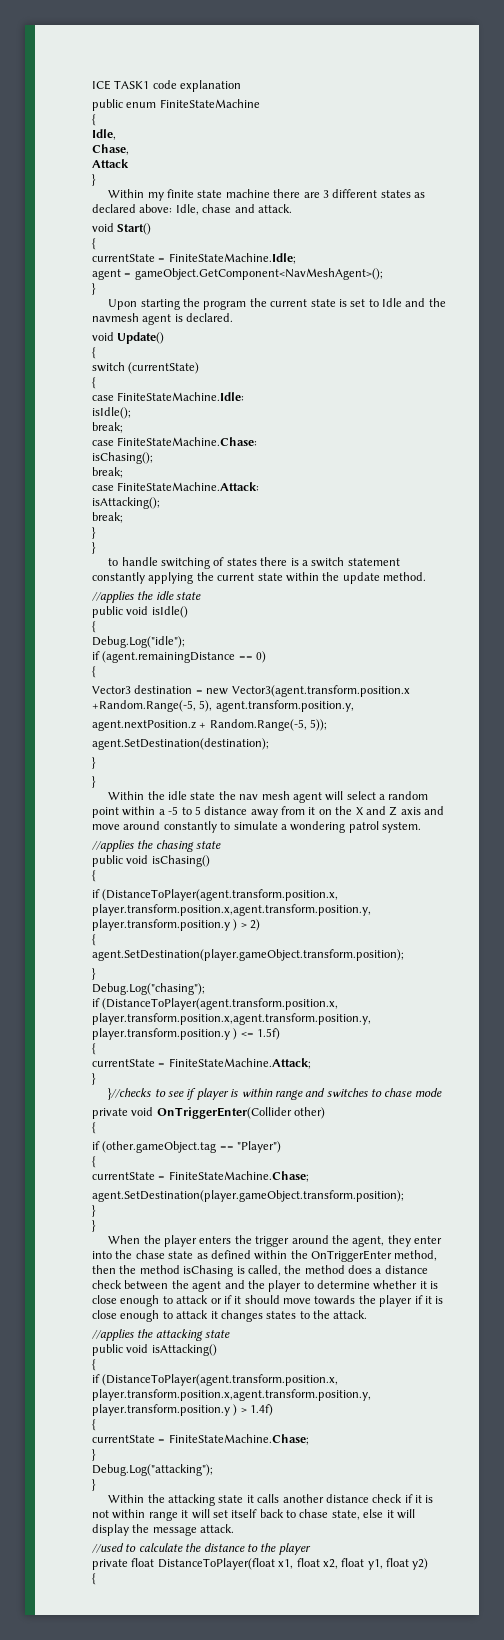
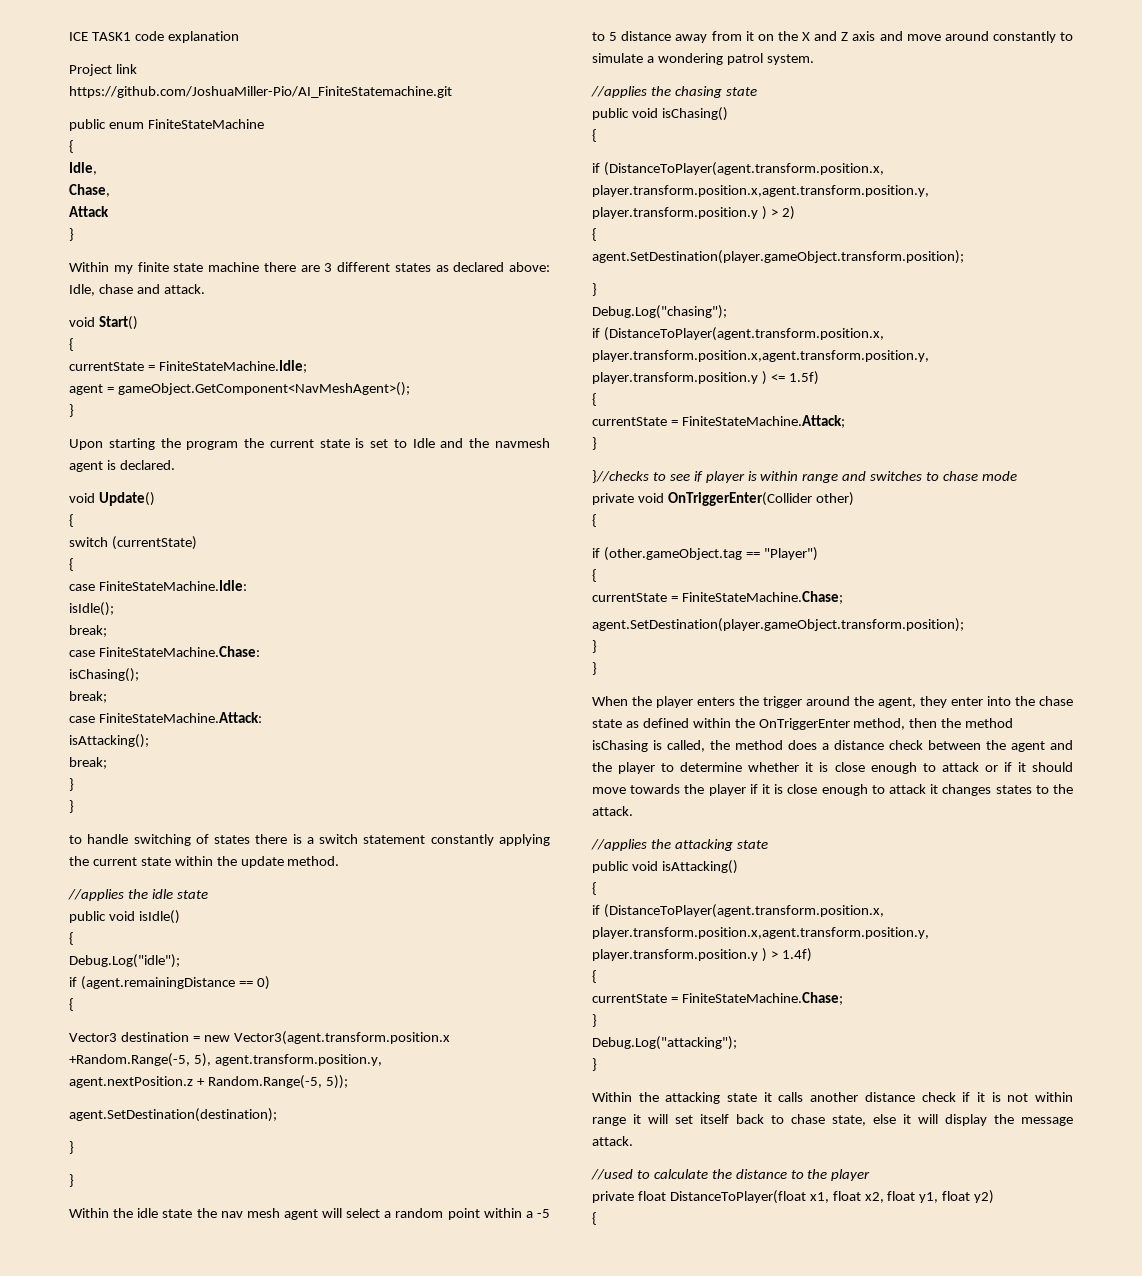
(242, 86) none -> [69,64,137,76] [69,86,452,98] // Project link // https://github.com/JoshuaMiller-Pio/AI_FiniteStatemachine.git

